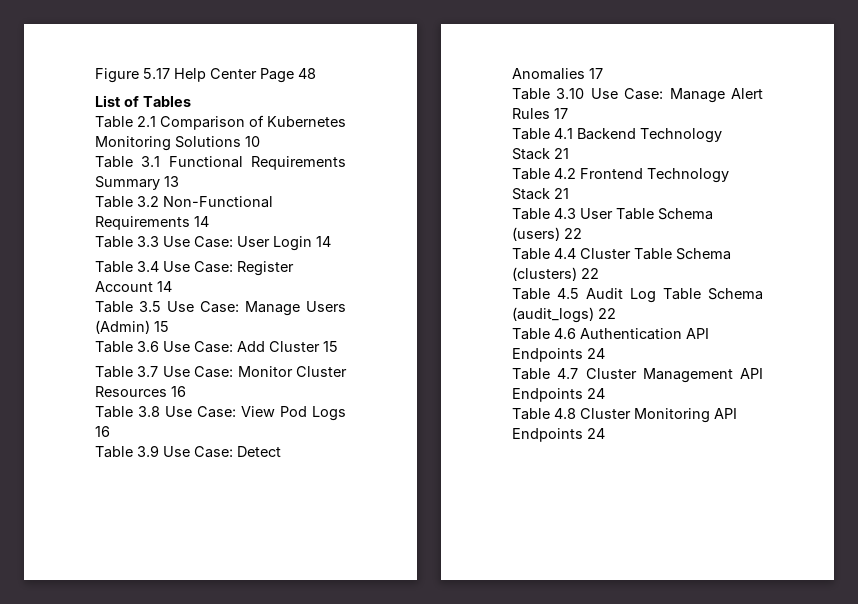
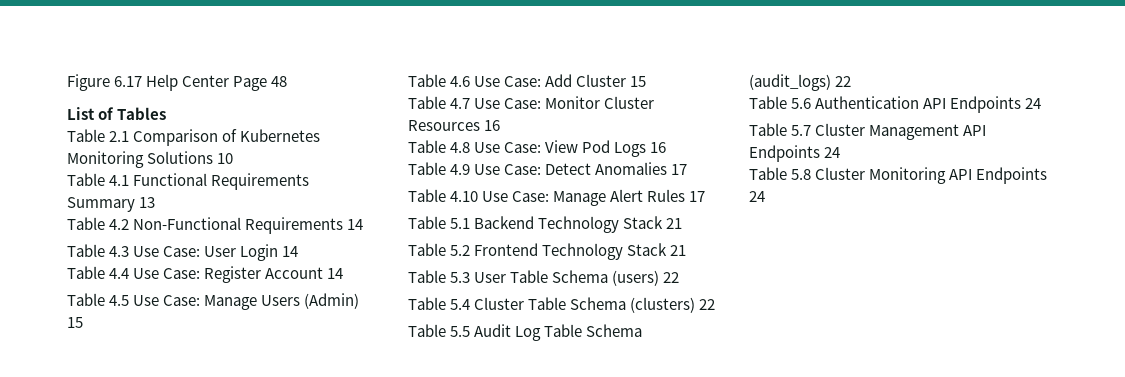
[143,68,170,79] 5.17 -> [114,76,143,87] 6.17
[141,156,161,167] 3.1 -> [109,175,130,186] 4.1
[137,196,159,207] 3.2 -> [109,219,130,230] 4.2
[137,236,159,247] 3.3 -> [109,246,130,257] 4.3
[137,261,159,272] 3.4 -> [109,268,130,279] 4.4
[139,301,161,312] 3.5 -> [109,295,130,306] 4.5
[137,341,159,352] 3.6 -> [450,76,471,87] 4.6
[137,366,159,377] 3.7 -> [450,98,471,109] 4.7
[138,406,160,417] 3.8 -> [450,142,471,153] 4.8
[137,445,159,457] 3.9 -> [450,164,471,175] 4.9
[556,88,585,99] 3.10 -> [450,191,479,202] 4.10
[554,128,573,139] 4.1 -> [450,218,471,229] 5.1
[554,168,576,179] 4.2 -> [450,245,471,256] 5.2
[554,208,576,219] 4.3 -> [450,272,471,283] 5.3
[554,248,576,259] 4.4 -> [450,299,471,310] 5.4
[557,288,579,299] 4.5 -> [450,326,471,337] 5.5
[554,328,576,339] 4.6 -> [791,98,812,109] 5.6
[557,368,579,379] 4.7 -> [791,125,812,136] 5.7
[554,408,576,419] 4.8 -> [791,169,812,180] 5.8

